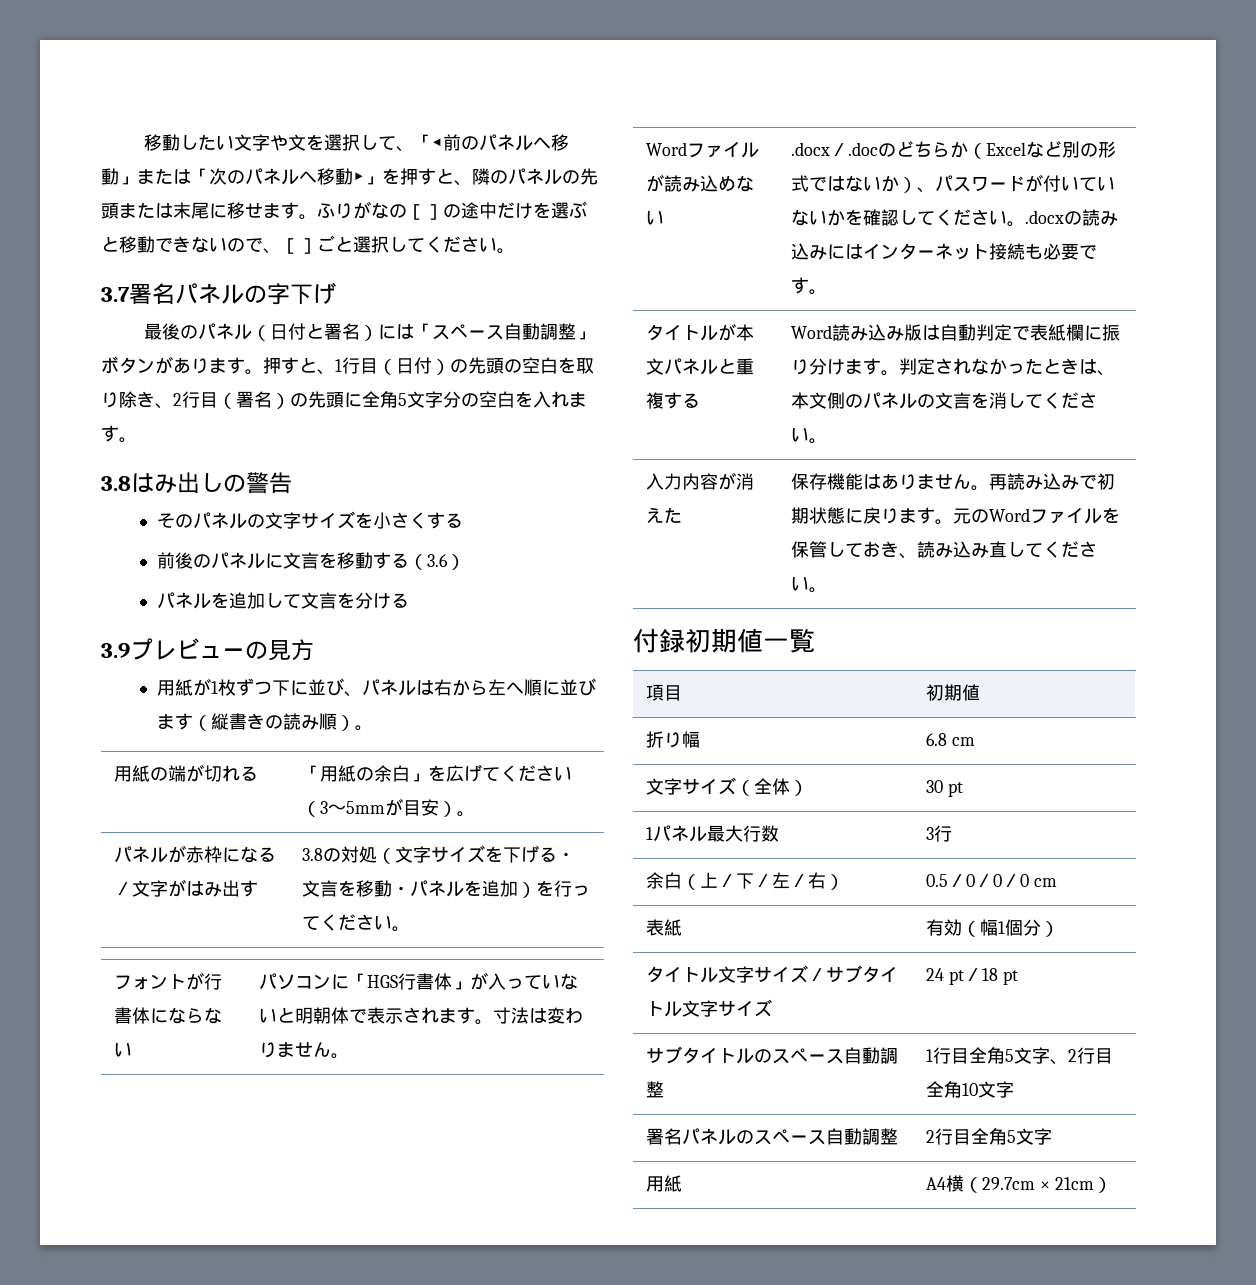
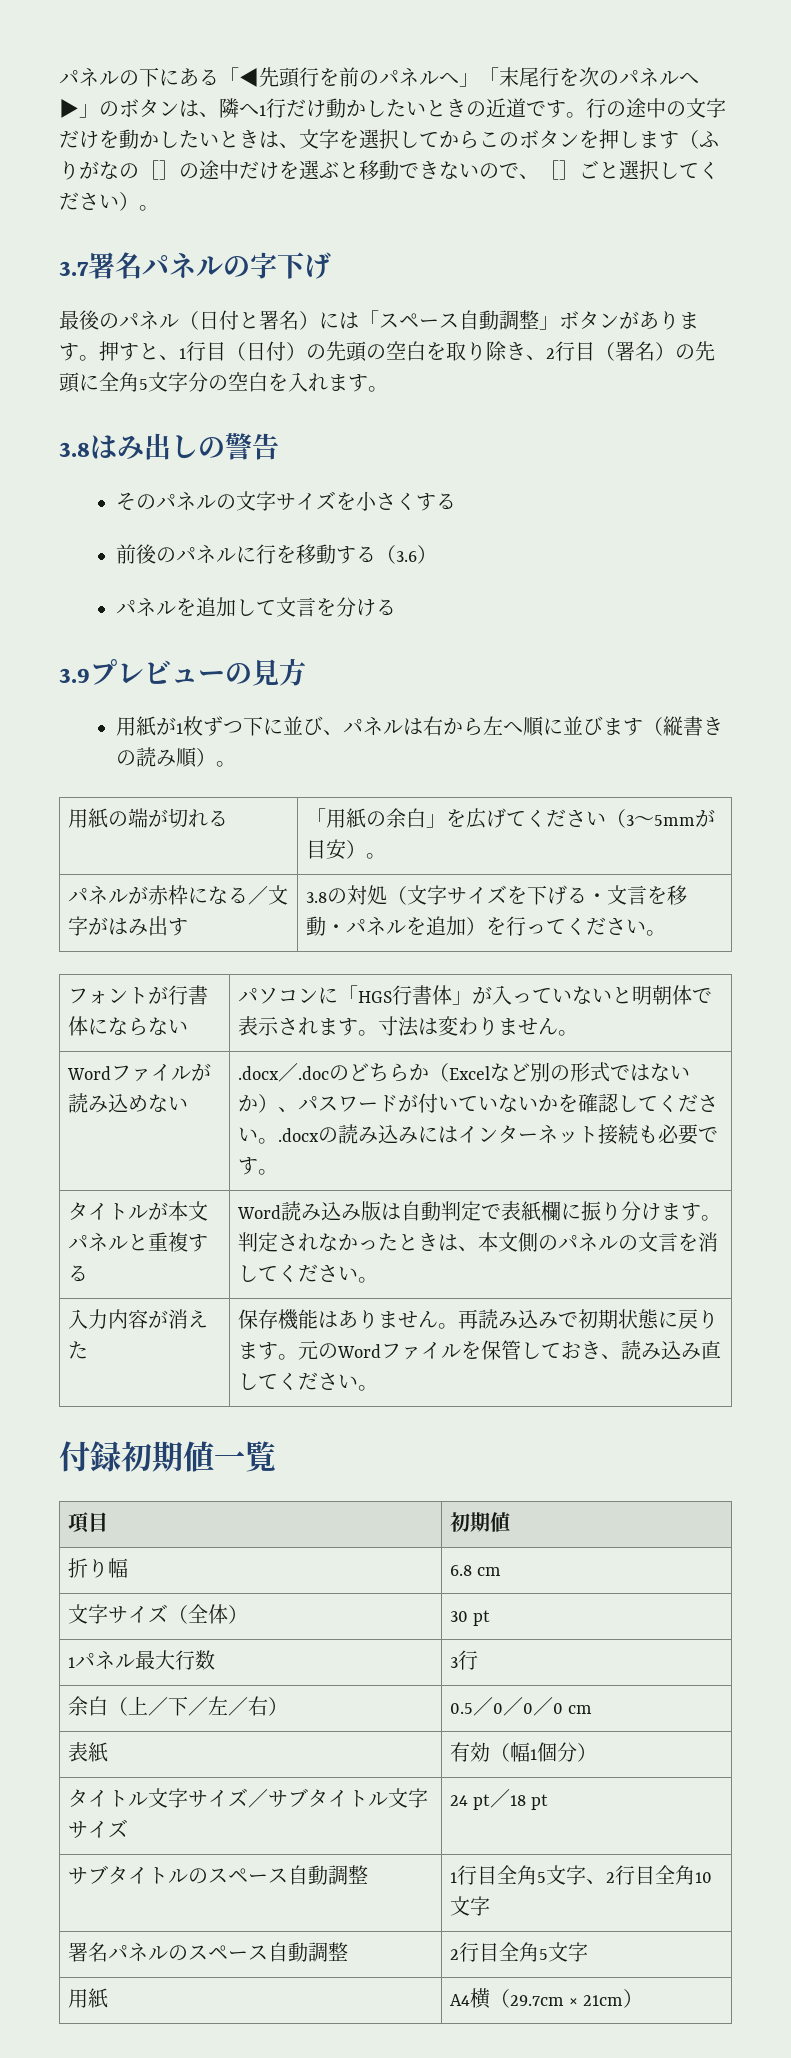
[144,134,570,152] [101,168,598,186] [101,202,317,220] 移動したい文字や文を選択して、「◀前のパネルへ移動」または「次のパネルへ移動▶」を押すと、隣のパネルの先頭または末尾に移せます。 -> [59,67,699,88] [59,98,726,118] [59,129,699,149] パネルの下にある「◀先頭行を前のパネルへ」「末尾行を次のパネルへ▶」のボタンは、隣へ1行だけ動かしたいときの近道です。行の途中の文字だけを動かしたいときは、文字を選択してからこのボタンを押します（
(497, 244) none -> [119,192,139,211] ）
[282,552,319,569] 文言 -> [256,544,277,564] 行

